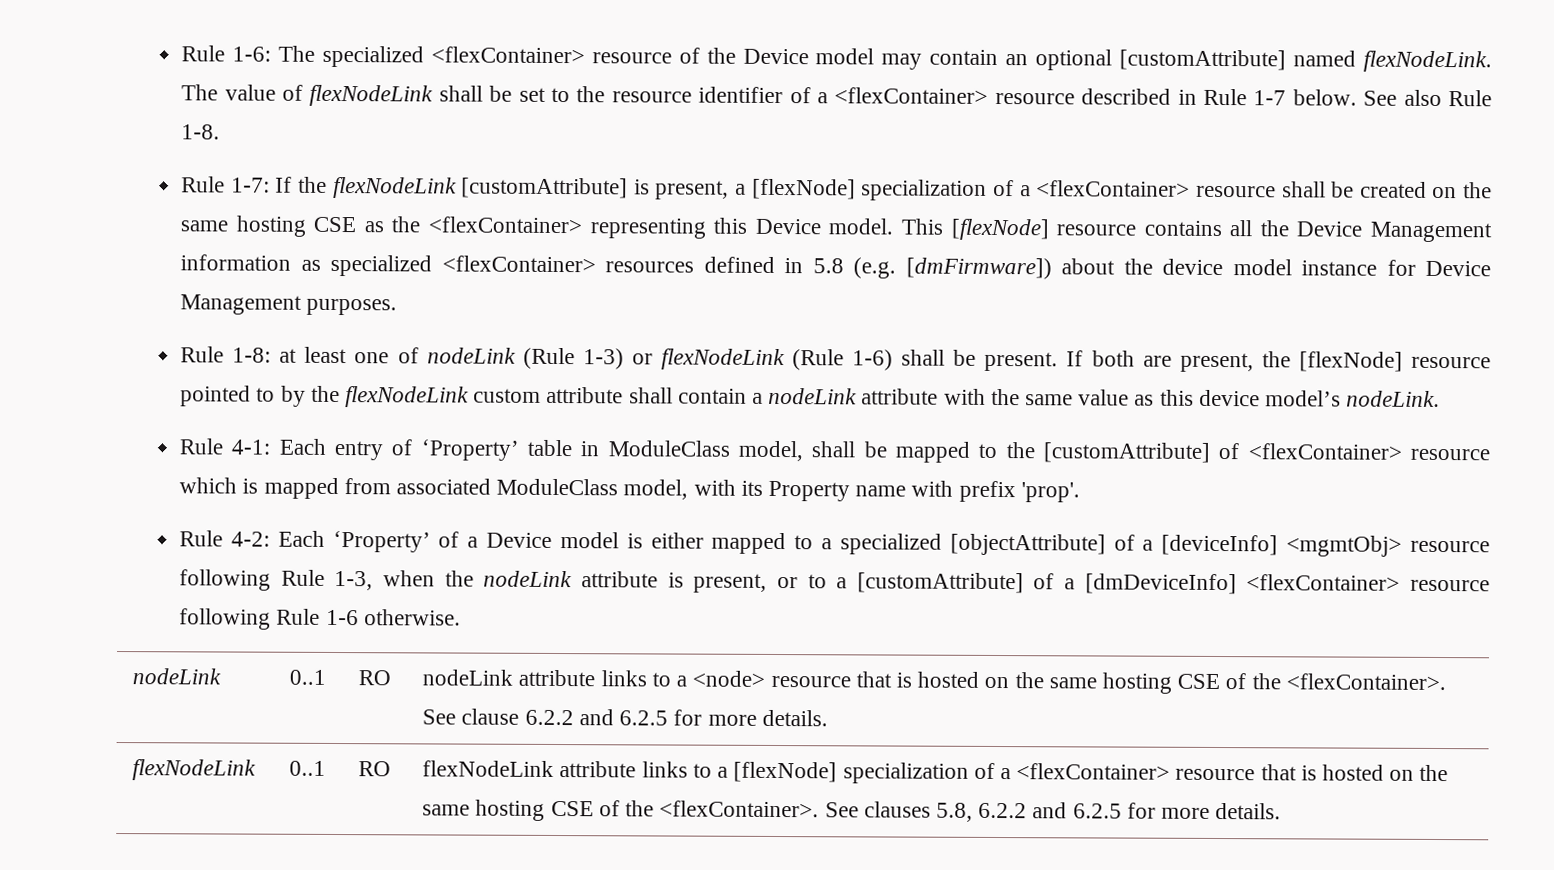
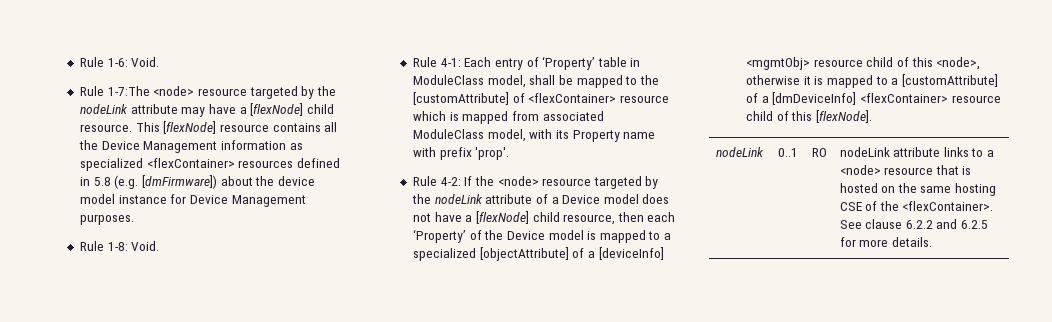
[277,45,1492,73] [181,84,1492,107] [181,124,221,140] [181,176,1493,201] [180,215,894,239] The specialized <flexContainer> resource of the Device model may contain an optional [customAttribute] named flexNodeLink. The value of flexNodeLink shall be set to the resource identifier of a <flexContainer> resource described in Rule 1-7 below. See also Rule 1-8. // Rule 1-7: If the flexNodeLink [customAttribute] is present, a [flexNode] specialization of a <flexContainer> resource shall be created on the same hosting CSE as the <flexContainer> representing this Device model. -> [131,57,160,67] [79,86,336,99] [79,103,334,117] [79,124,132,132] Void. // Rule 1-7:The <node> resource targeted by the nodeLink attribute may have a [flexNode] child resource.
[279,346,1491,373] [180,385,1441,408] at least one of nodeLink (Rule 1-3) or flexNodeLink (Rule 1-6) shall be present. If both are present, the [flexNode] resource pointed to by the flexNodeLink custom attribute shall contain a nodeLink attribute with the same value as this device model’s nodeLink. -> [131,241,160,251] Void.
[277,530,704,553] Each ‘Property’ of a Device model is either -> [464,176,659,189] [411,194,670,204] [412,211,676,225] [412,229,597,243] If the <node> resource targeted by the nodeLink attribute of a Device model does not have a [flexNode] child resource, then each ‘Property’ of the Device model is
[179,569,798,593] following Rule 1-3, when the nodeLink attribute is present, or -> [866,57,981,70] [745,75,873,88] child of this <node>, otherwise it is mapped
[179,608,461,630] following Rule 1-6 otherwise. -> [745,110,872,123] child of this [flexNode].
[132,759,257,781] [288,760,326,776] [358,761,391,777] [422,760,1449,784] [422,799,1282,822] // flexNodeLink | 0..1 | RO | flexNodeLink attribute links to a [flexNode] specialization of a <flexContainer> resource that is hosted on the same hosting CSE of the <flexContainer>. See clauses 5.8, 6.2.2 and 6.2.5 for more details. -> (932, 242) none

